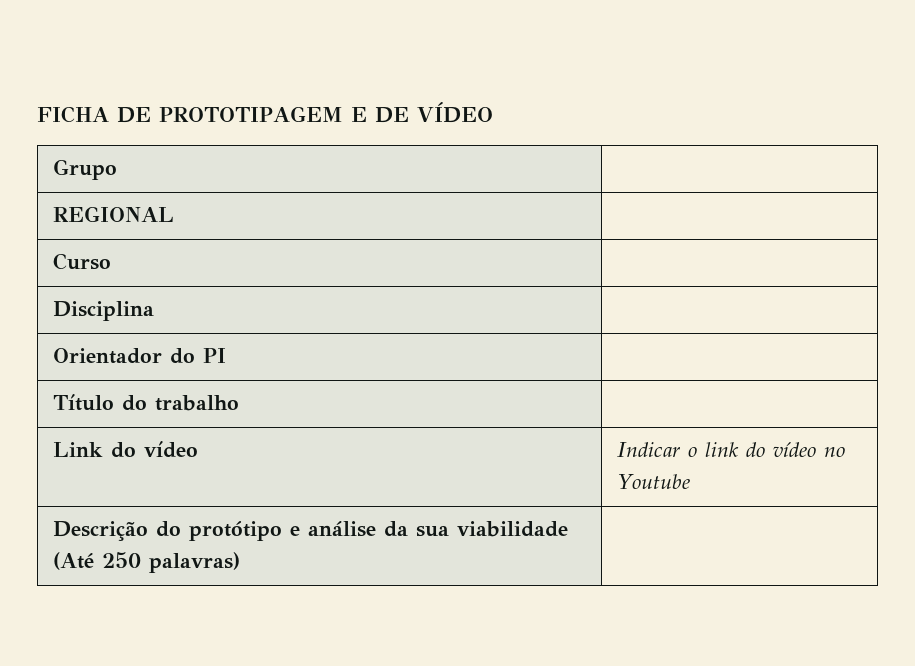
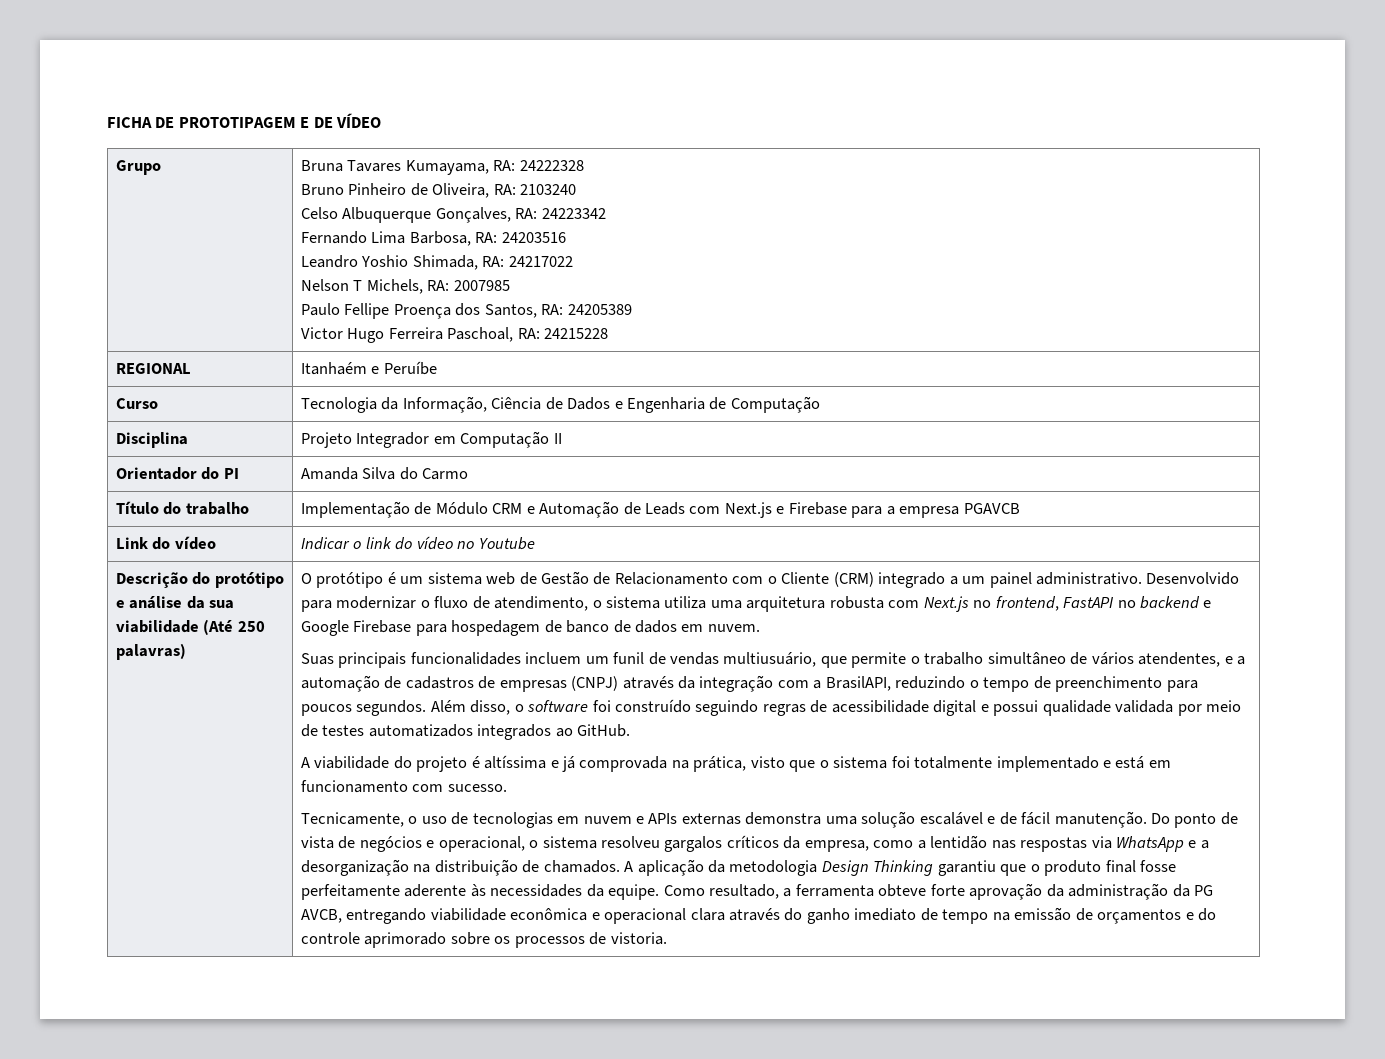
[53,206,175,222] [53,253,112,270] [53,301,155,321] // REGIONAL | // Curso | // Disciplina | -> [300,160,584,175] [300,183,577,198] [300,207,606,223] [300,231,566,246] [300,255,573,270] [300,279,510,294] [300,303,632,319] [300,327,609,343] [115,363,191,374] [300,361,437,375] [115,398,158,409] [300,396,820,413] [115,432,188,448] [300,431,562,448] Bruna Tavares Kumayama, RA: 24222328 // Bruno Pinheiro de Oliveira, RA: 2103240 // Celso Albuquerque Gonçalves, RA: 24223342 // Fernando Lima Barbosa, RA: 24203516 // Leandro Yoshio Shimada, RA: 24217022 // Nelson T Michels, RA: 2007985 // Paulo Fellipe Proença dos Santos, RA: 24205389 // Victor Hugo Ferreira Paschoal, RA: 24215228 // REGIONAL | Itanhaém e Peruíbe // Curso | Tecnologia da Informação, Ciência de Dados e Engenharia de Computação // Disciplina | Projeto Integrador em Computação II
(227, 355) none -> [300,467,469,480] Amanda Silva do Carmo
(240, 403) none -> [300,501,1020,518] Implementação de Módulo CRM e Automação de Leads com Next.js e Firebase para a empresa PGAVCB
(241, 562) none -> [300,571,1240,588] [300,596,1212,612] [300,620,760,636] [300,652,1246,668] [300,675,1198,692] [300,699,1242,716] [300,724,631,740] [300,755,1171,772] [300,780,507,793] [300,811,1238,828] [300,835,1209,852] [300,859,1177,876] [300,883,1214,900] [300,907,1217,924] [300,932,667,948] O protótipo é um sistema web de Gestão de Relacionamento com o Cliente (CRM) integrado a um painel administrativo. Desenvolvido para modernizar o fluxo de atendimento, o sistema utiliza uma arquitetura robusta com Next.js no frontend, FastAPI no backend e Google Firebase para hospedagem de banco de dados em nuvem. // Suas principais funcionalidades incluem um funil de vendas multiusuário, que permite o trabalho simultâneo de vários atendentes, e a automação de cadastros de empresas (CNPJ) através da integração com a BrasilAPI, reduzindo o tempo de preenchimento para poucos segundos. Além disso, o software foi construído seguindo regras de acessibilidade digital e possui qualidade validada por meio de testes automatizados integrados ao GitHub. // A viabilidade do projeto é altíssima e já comprovada na prática, visto que o sistema foi totalmente implementado e está em funcionamento com sucesso. // Tecnicamente, o uso de tecnologias em nuvem e APIs externas demonstra uma solução escalável e de fácil manutenção. Do ponto de vista de negócios e operacional, o sistema resolveu gargalos críticos da empresa, como a lentidão nas respostas via WhatsApp e a desorganização na distribuição de chamados. A aplicação da metodologia Design Thinking garantiu que o produto final fosse perfeitamente aderente às necessidades da equipe. Como resultado, a ferramenta obteve forte aprovação da administração da PG AVCB, entregando viabilidade econômica e operacional clara através do ganho imediato de tempo na emissão de orçamentos e do controle aprimorado sobre os processos de vistoria.

